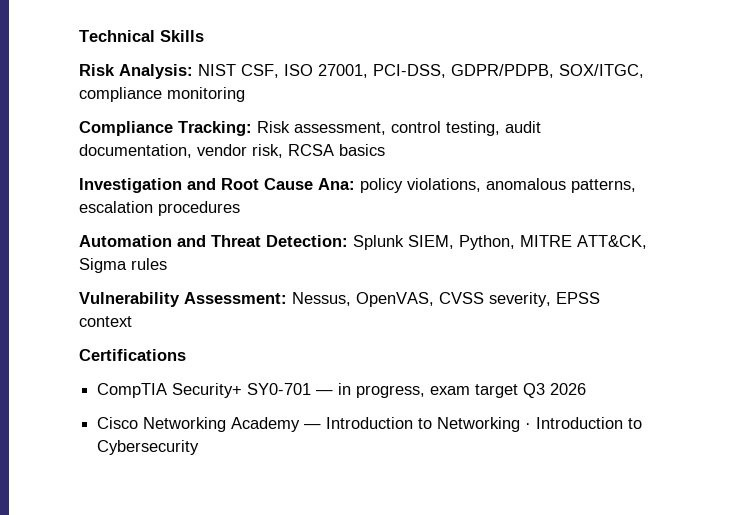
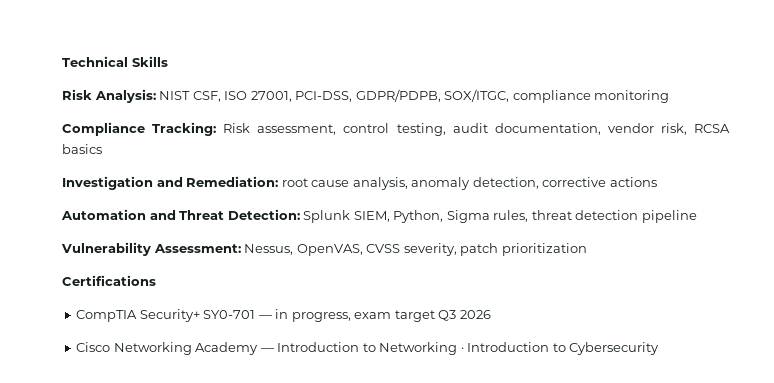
[221,178,636,193] [79,201,240,216] Root Cause Ana: policy violations, anomalous patterns, escalation procedures -> [186,176,657,190] Remediation: root cause analysis, anomaly detection, corrective actions
[520,235,647,249] [79,258,167,273] MITRE ATT&CK, Sigma rules -> [446,210,697,223] Sigma rules, threat detection pipeline
[556,292,600,304] [79,316,132,327] EPSS context -> [460,243,587,256] patch prioritization

